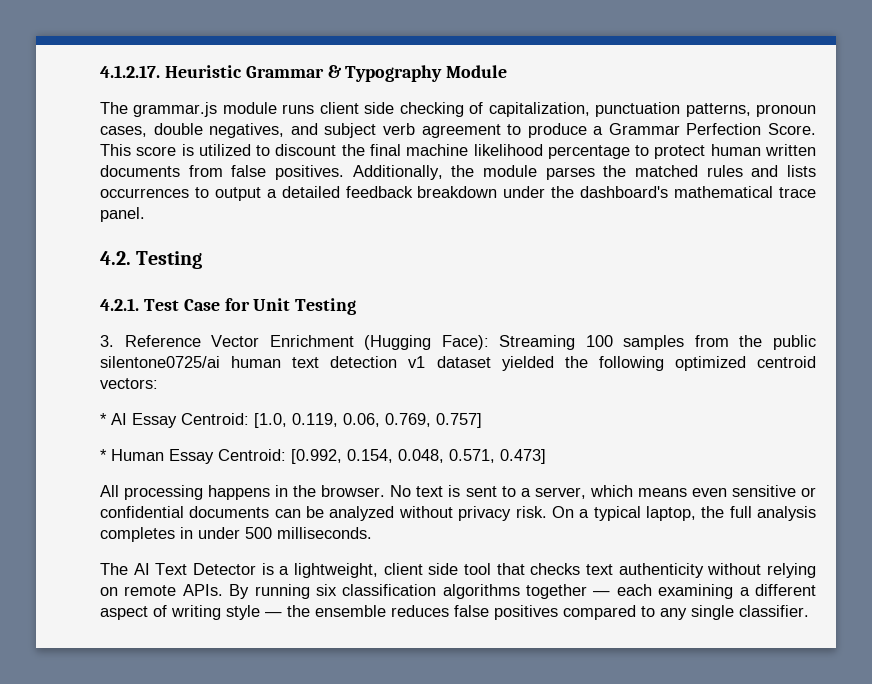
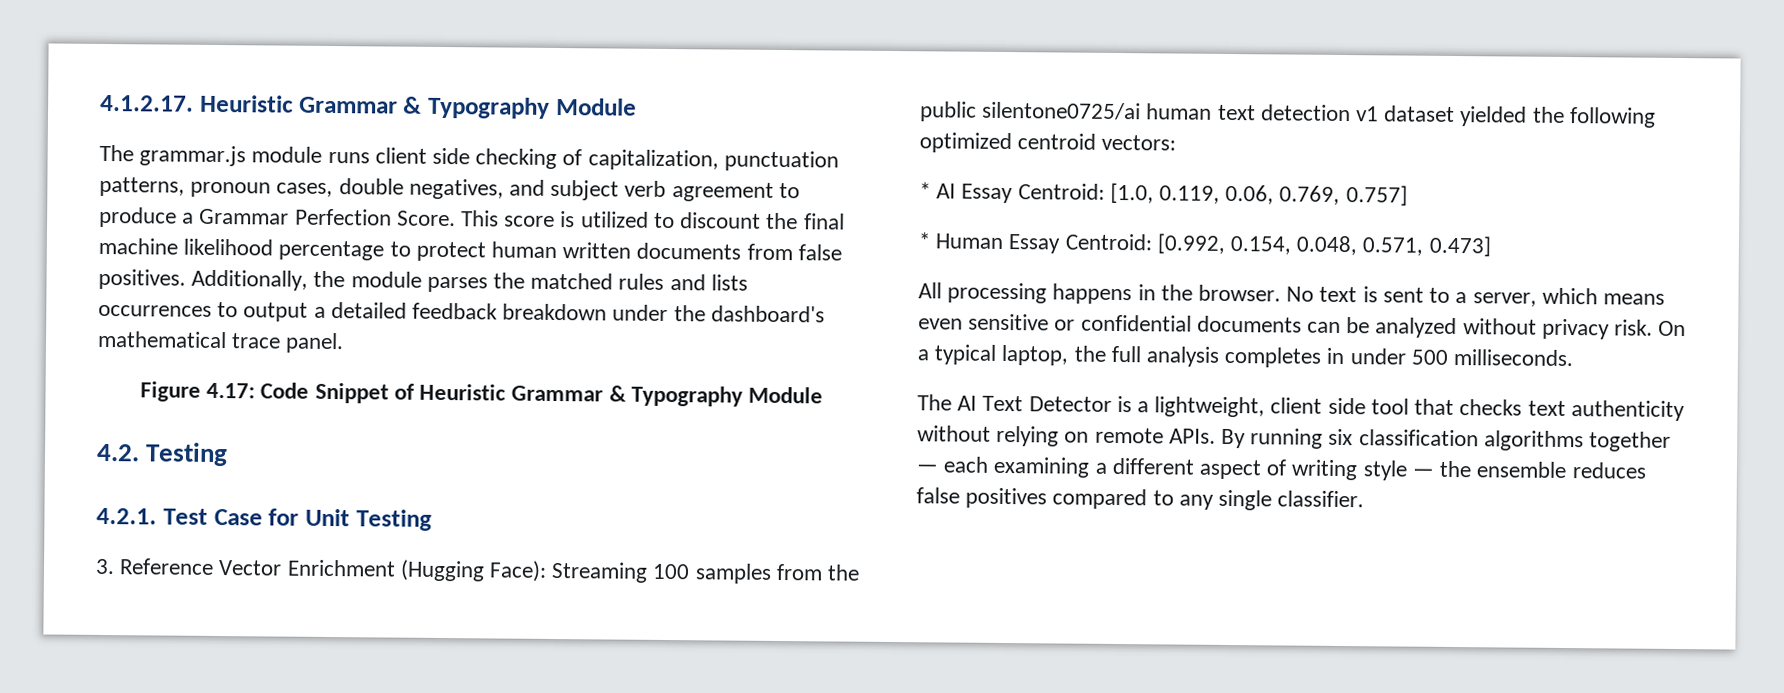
(145, 214) none -> [140,381,823,407] // Figure 4.17: Code Snippet of Heuristic Grammar & Typography Module

